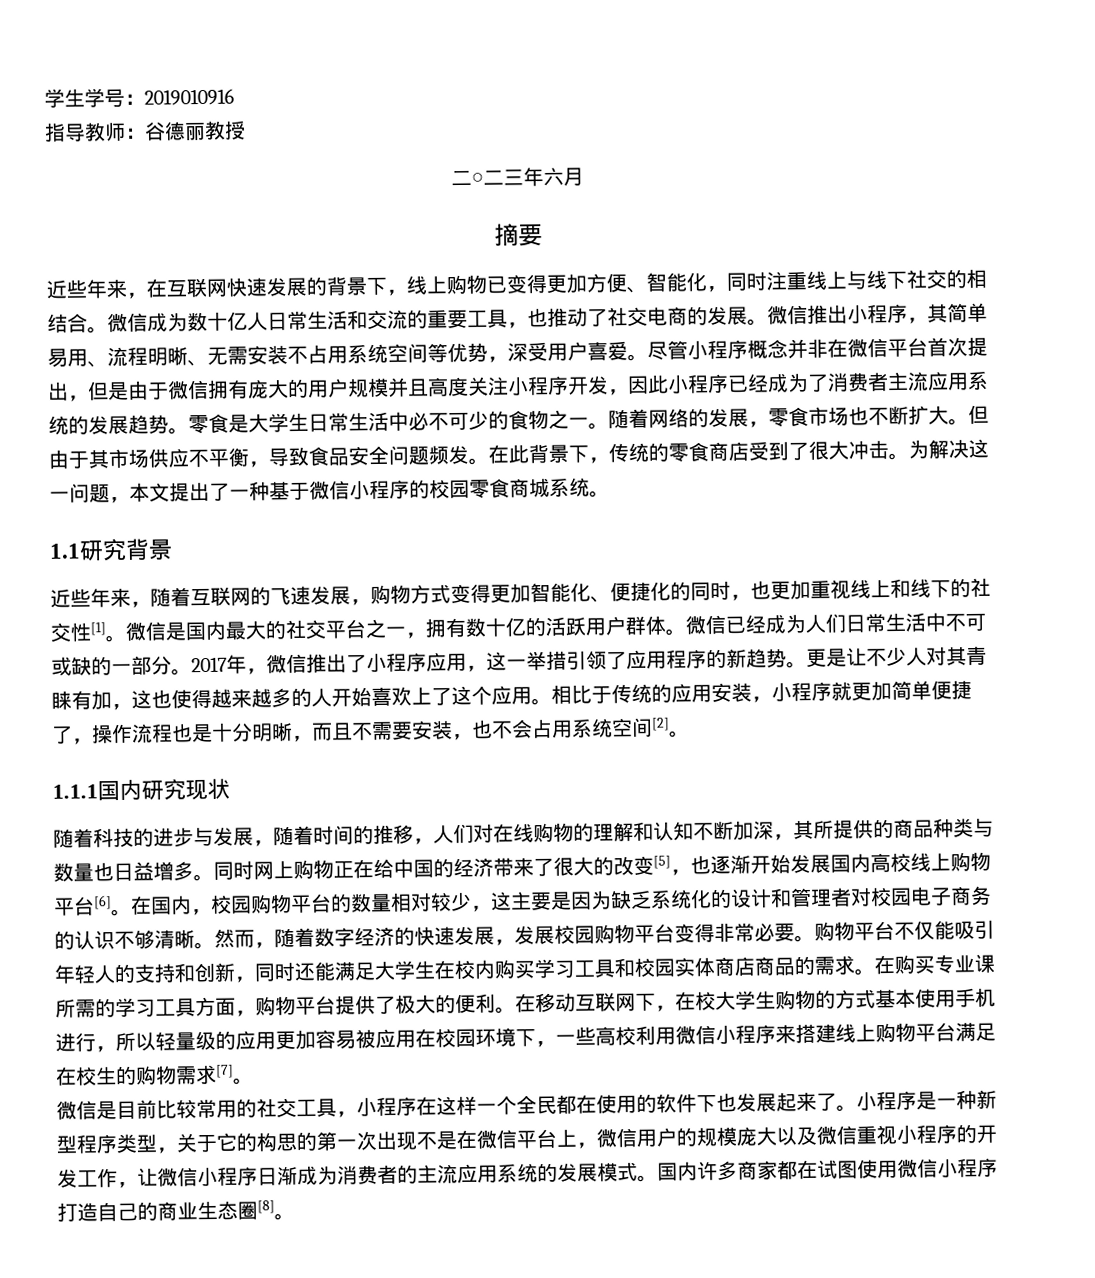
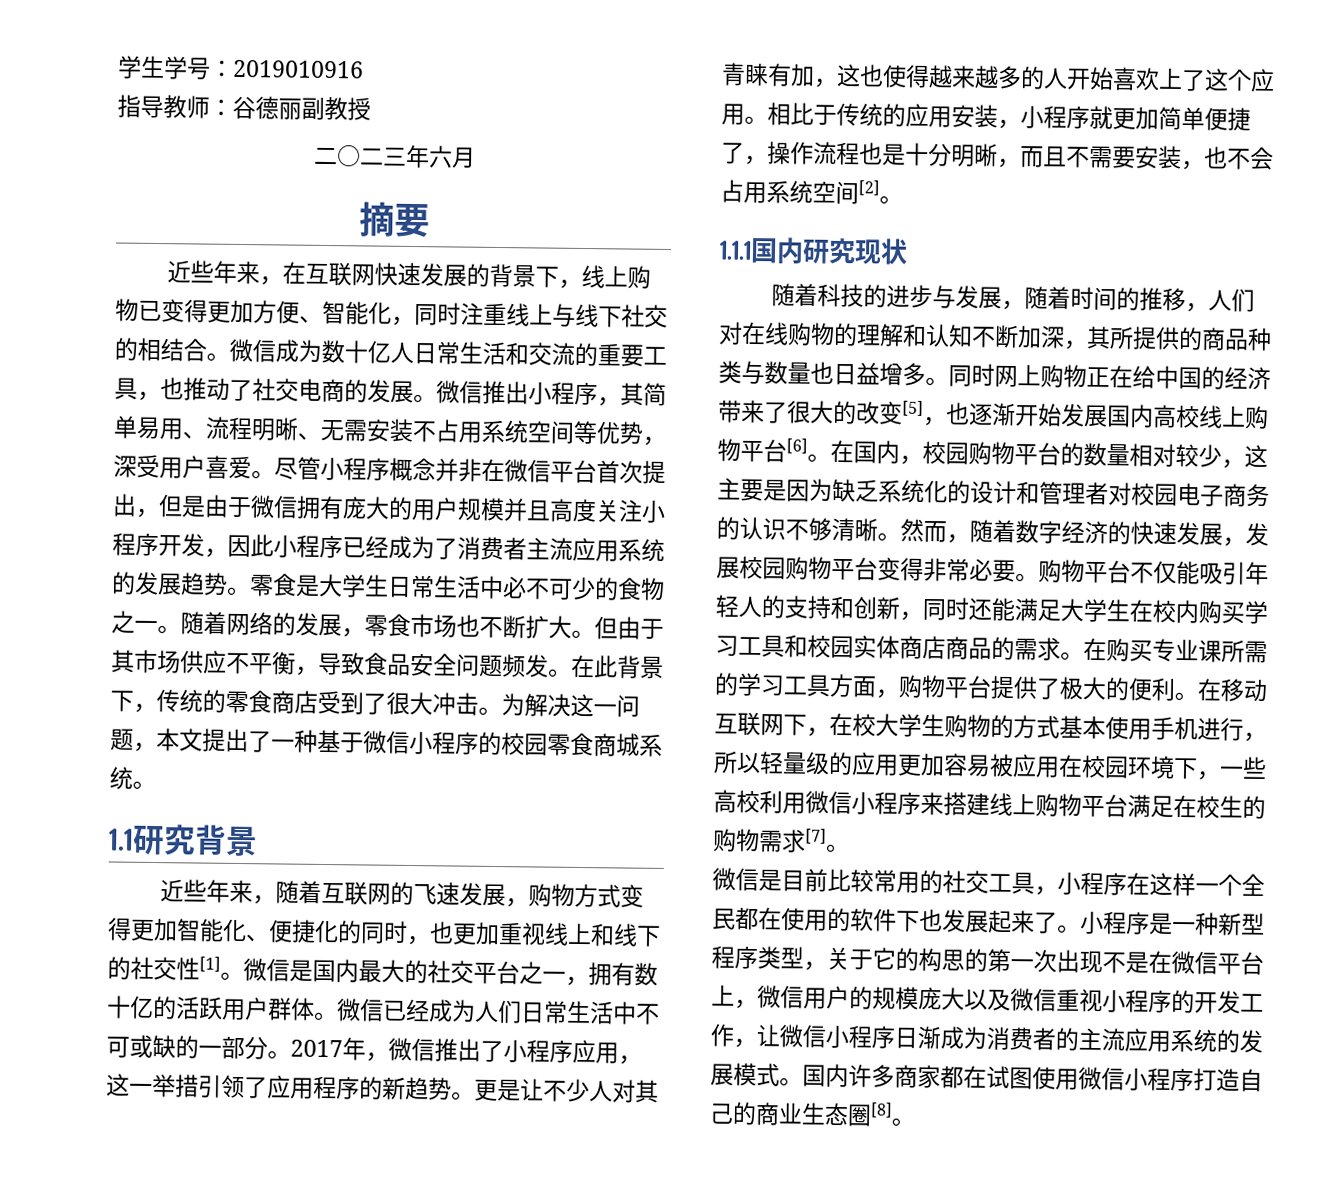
(206, 131) none -> [301,96,325,120] 副

